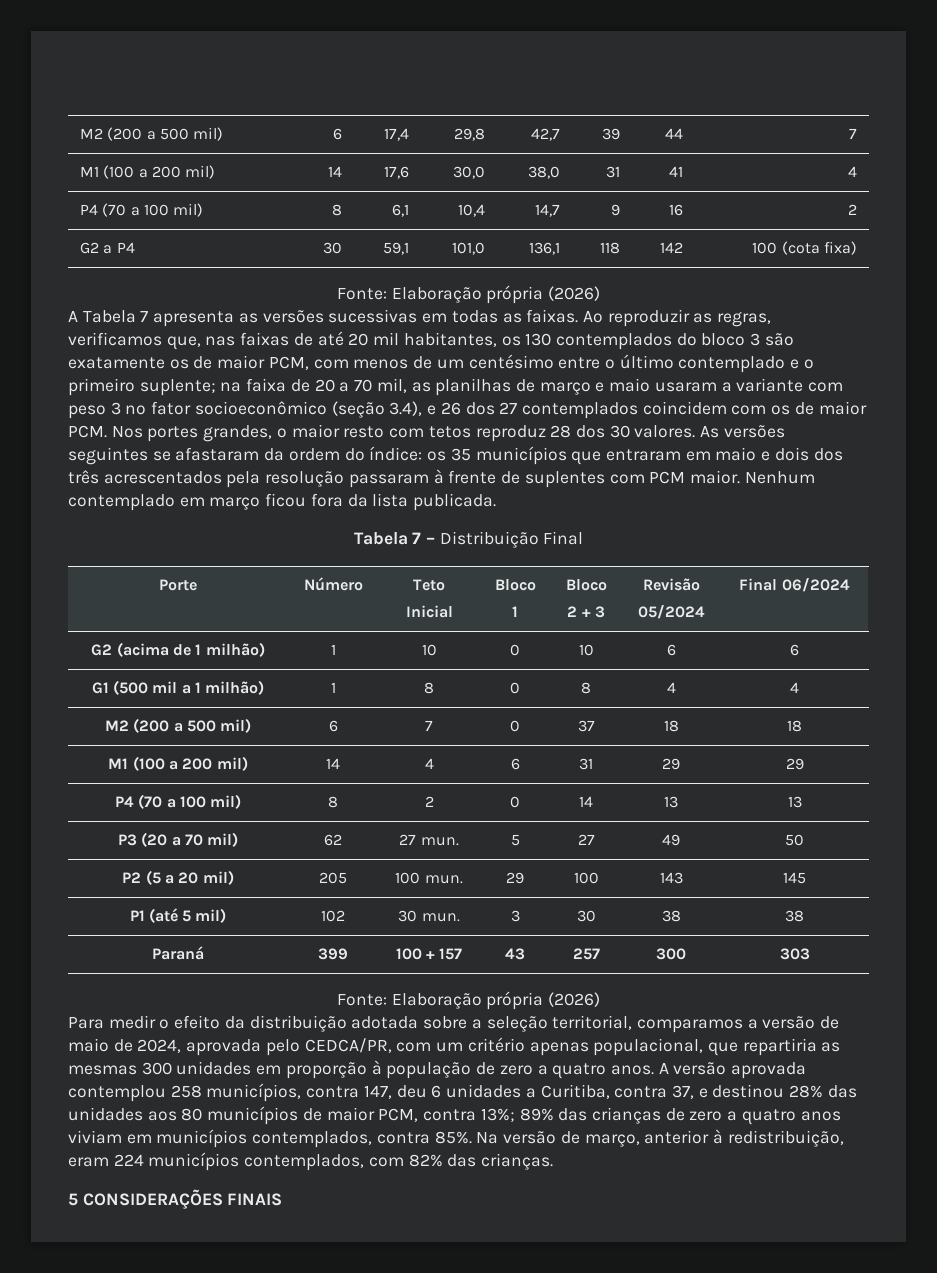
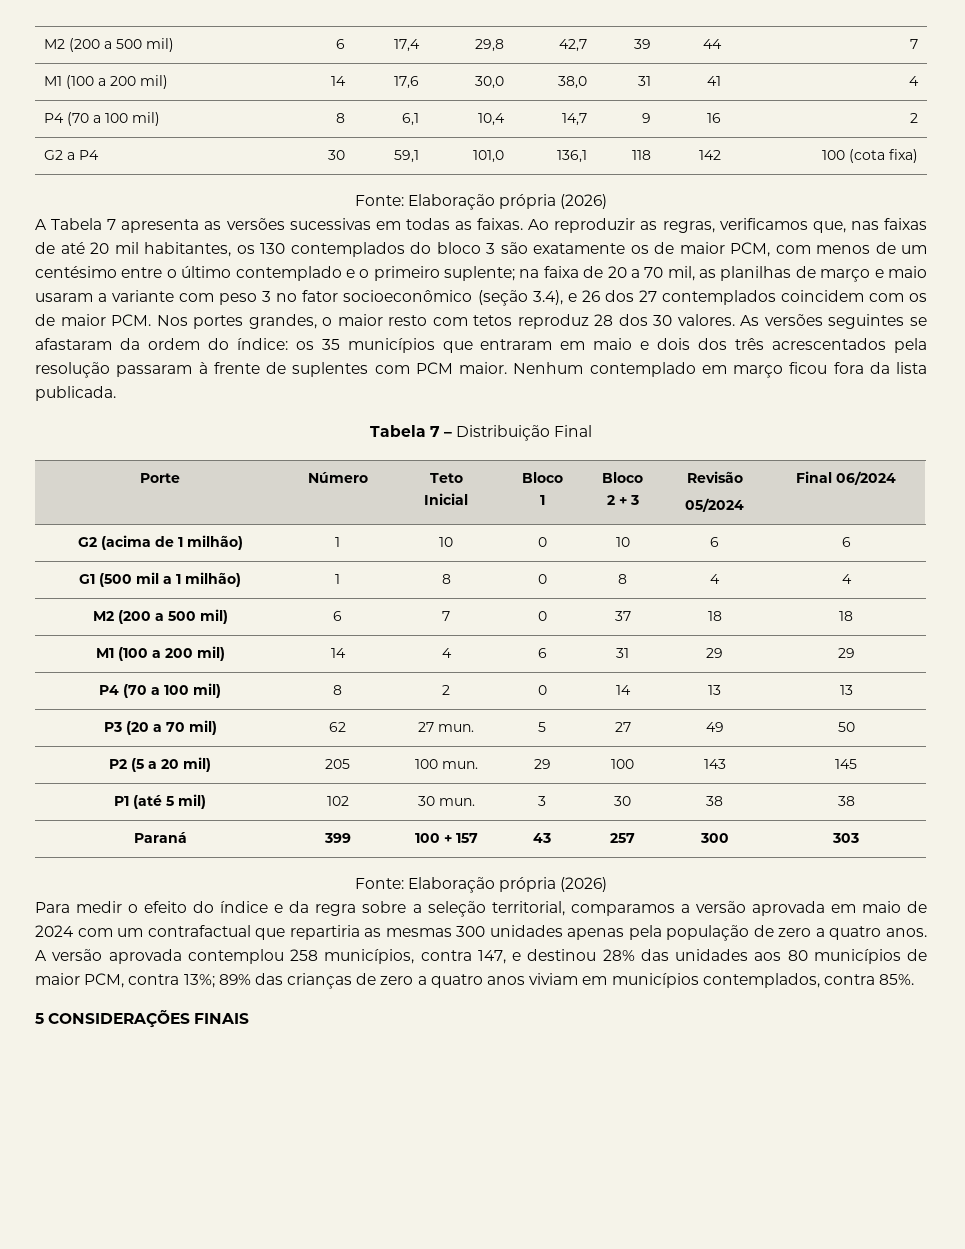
[224,1015,419,1032] da distribuição adotada -> [193,901,357,916] do índice e da regra
[820,1016,840,1029] [68,1037,704,1056] de maio de 2024, aprovada pelo CEDCA/PR, com um critério apenas populacional, -> [751,901,928,916] [35,925,251,937] aprovada em maio de 2024 com um contrafactual
[256,1060,382,1079] em proporção à -> [567,925,662,940] apenas pela
[396,1084,694,1099] deu 6 unidades a Curitiba, contra 37, -> (506, 957) none
[476,1129,844,1147] [68,1152,554,1171] Na versão de março, anterior à redistribuição, eram 224 municípios contemplados, com 82% das crianças. -> (915, 979) none

